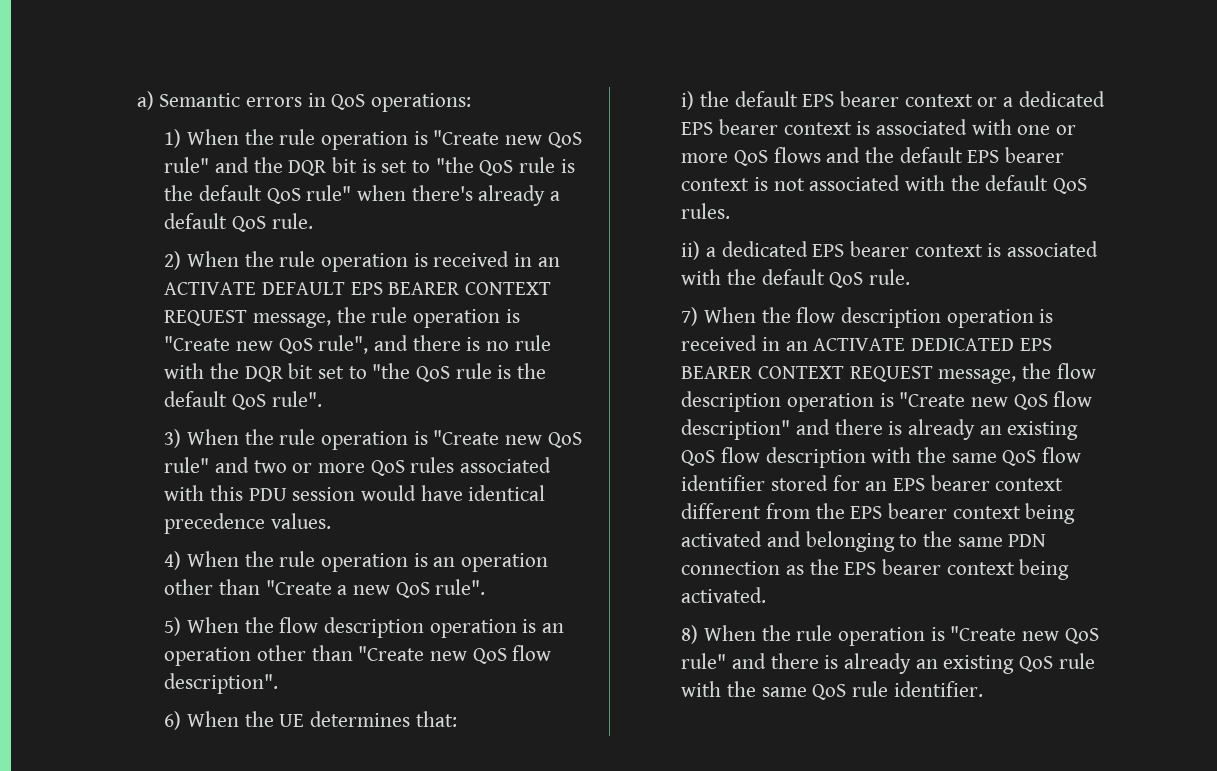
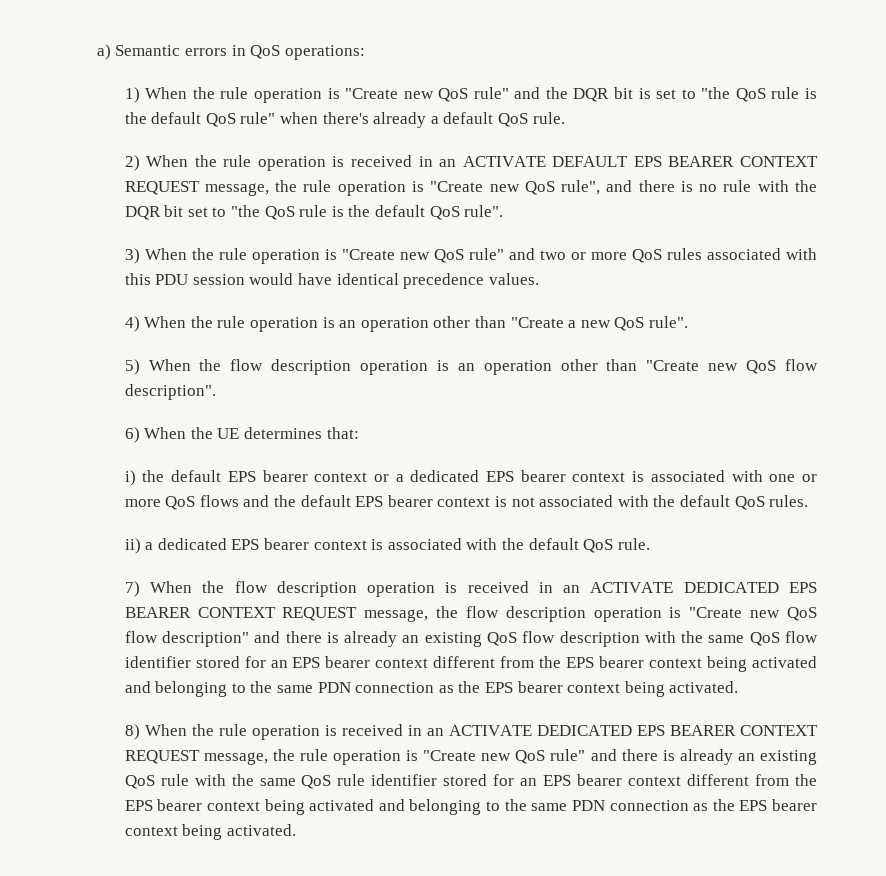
(945, 634) none -> [341,724,818,736] [124,749,419,765] received in an ACTIVATE DEDICATED EPS BEARER CONTEXT REQUEST message, the rule operation is
[893,681,983,697] identifier. -> [371,774,817,786] [124,799,818,815] [124,824,296,840] identifier stored for an EPS bearer context different from the EPS bearer context being activated and belonging to the same PDN connection as the EPS bearer context being activated.

